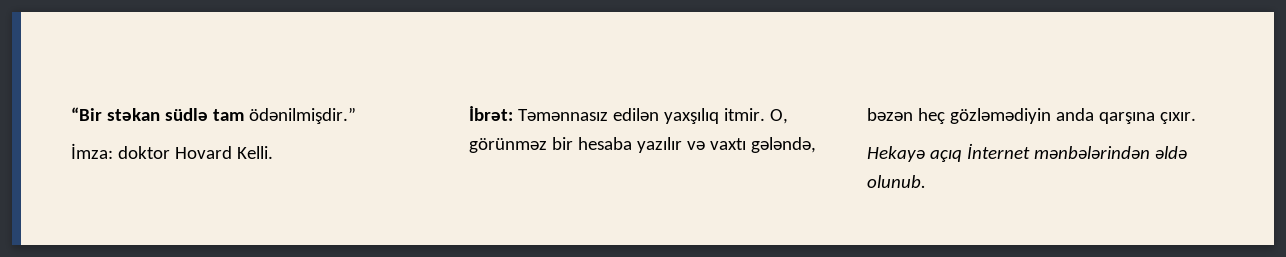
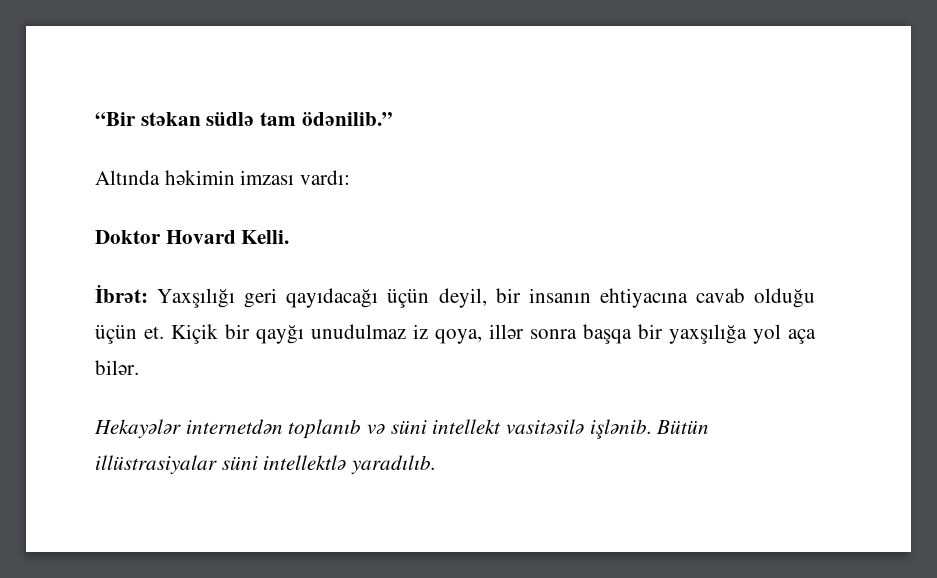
[248,107,356,124] [71,143,273,159] [469,106,788,124] [469,137,816,153] [867,108,1196,124] [867,143,1187,162] [867,175,926,188] ödənilmişdir.” // İmza: doktor Hovard Kelli. // İbrət: Təmənnasız edilən yaxşılıq itmir. O, görünməz bir hesaba yazılır və vaxtı gələndə, bəzən heç gözləmədiyin anda qarşına çıxır. // Hekayə açıq İnternet mənbələrindən əldə olunub. -> [301,112,393,126] [95,170,351,185] [95,230,290,244] [95,285,816,308] [95,324,816,344] [95,360,139,375] [94,419,710,439] [95,455,437,475] ödənilib.” // Altında həkimin imzası vardı: // Doktor Hovard Kelli. // İbrət: Yaxşılığı geri qayıdacağı üçün deyil, bir insanın ehtiyacına cavab olduğu üçün et. Kiçik bir qayğı unudulmaz iz qoya, illər sonra başqa bir yaxşılığa yol aça bilər. // Hekayələr internetdən toplanıb və süni intellekt vasitəsilə işlənib. Bütün illüstrasiyalar süni intellektlə yaradılıb.

